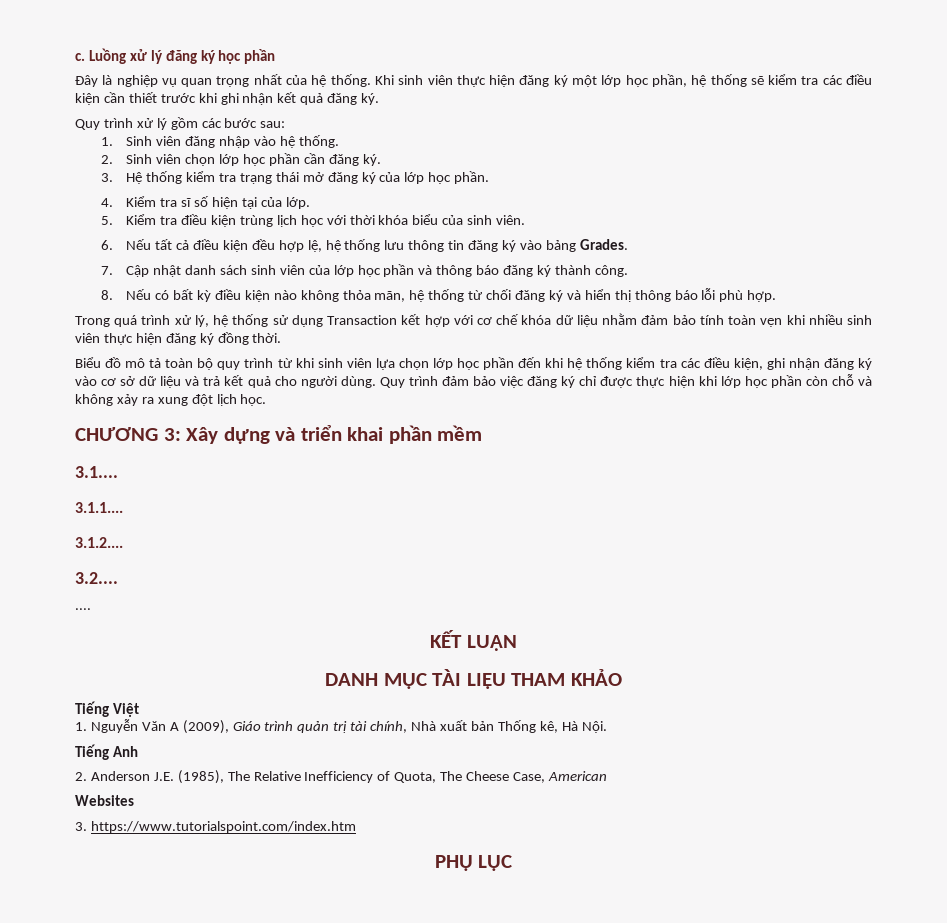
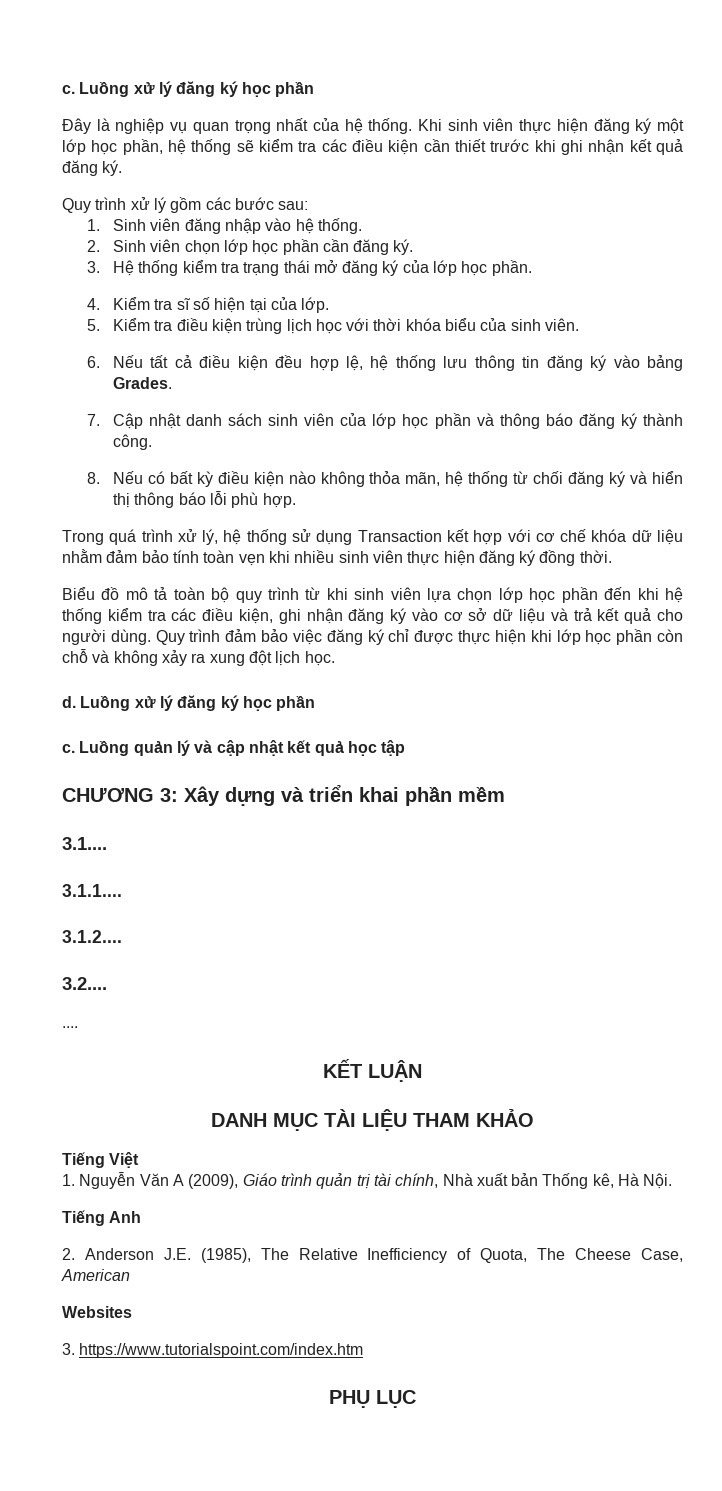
(267, 400) none -> [62,695,316,711] [62,740,406,756] // d. Luồng xử lý đăng ký học phần // c. Luồng quản lý và cập nhật kết quả học tập

